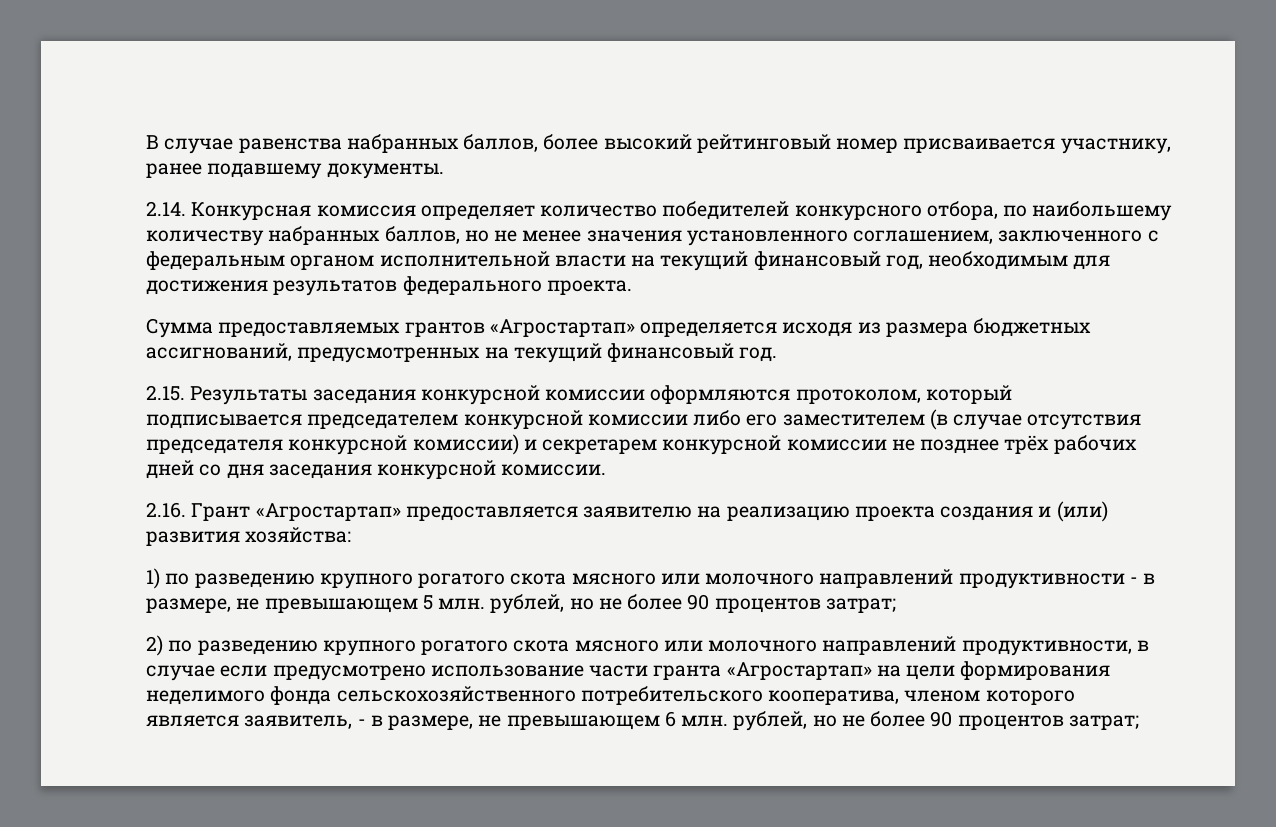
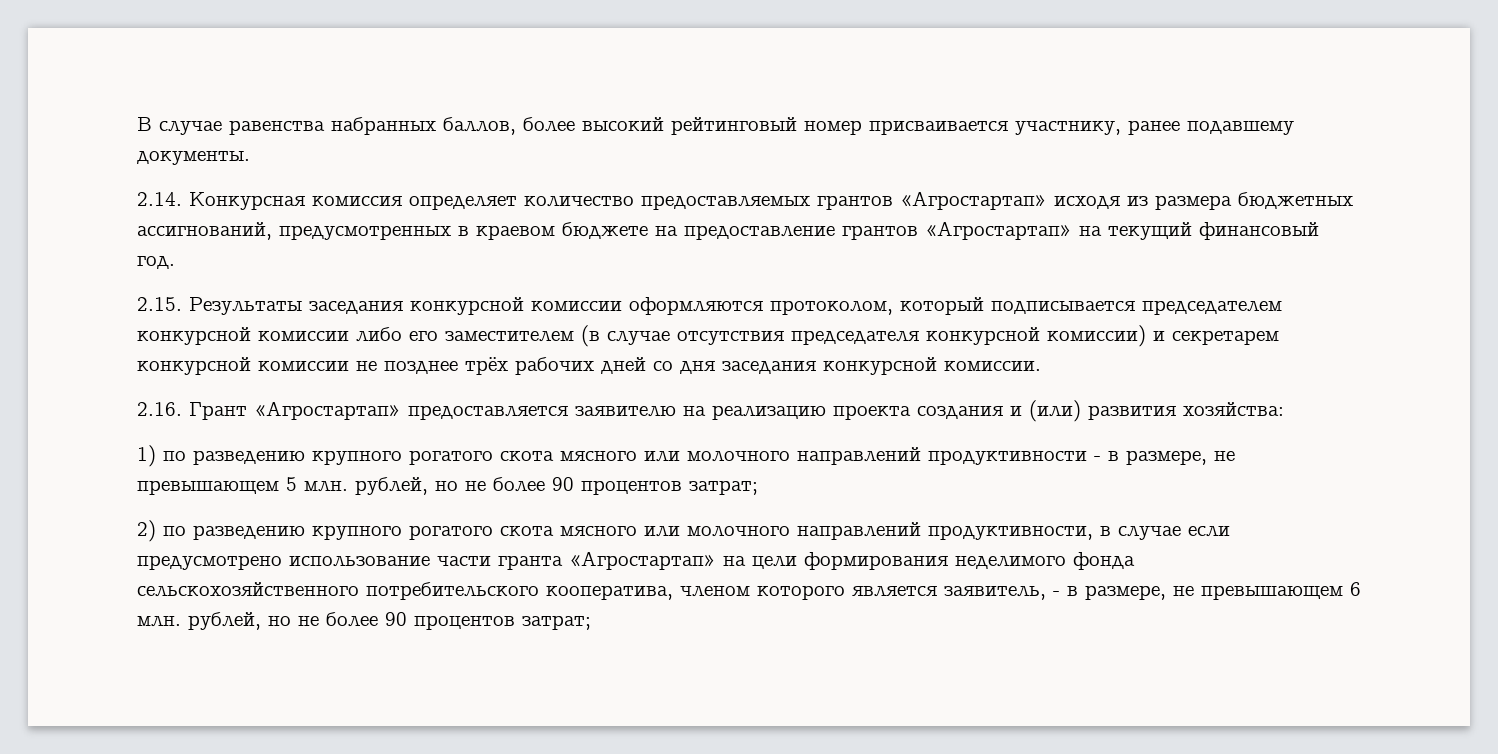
[662,201,1173,221] [146,226,1159,246] [146,251,1111,271] [146,276,632,296] [146,318,213,338] победителей конкурсного отбора, по наибольшему количеству набранных баллов, но не менее значения установленного соглашением, заключенного с федеральным органом исполнительной власти на текущий финансовый год, необходимым для достижения результатов федерального проекта. // Сумма -> (634, 201) none
[640,322,778,337] определяется -> (1047, 200) none
(481, 355) none -> [458,221,1072,240] в краевом бюджете на предоставление грантов «Агростартап»

